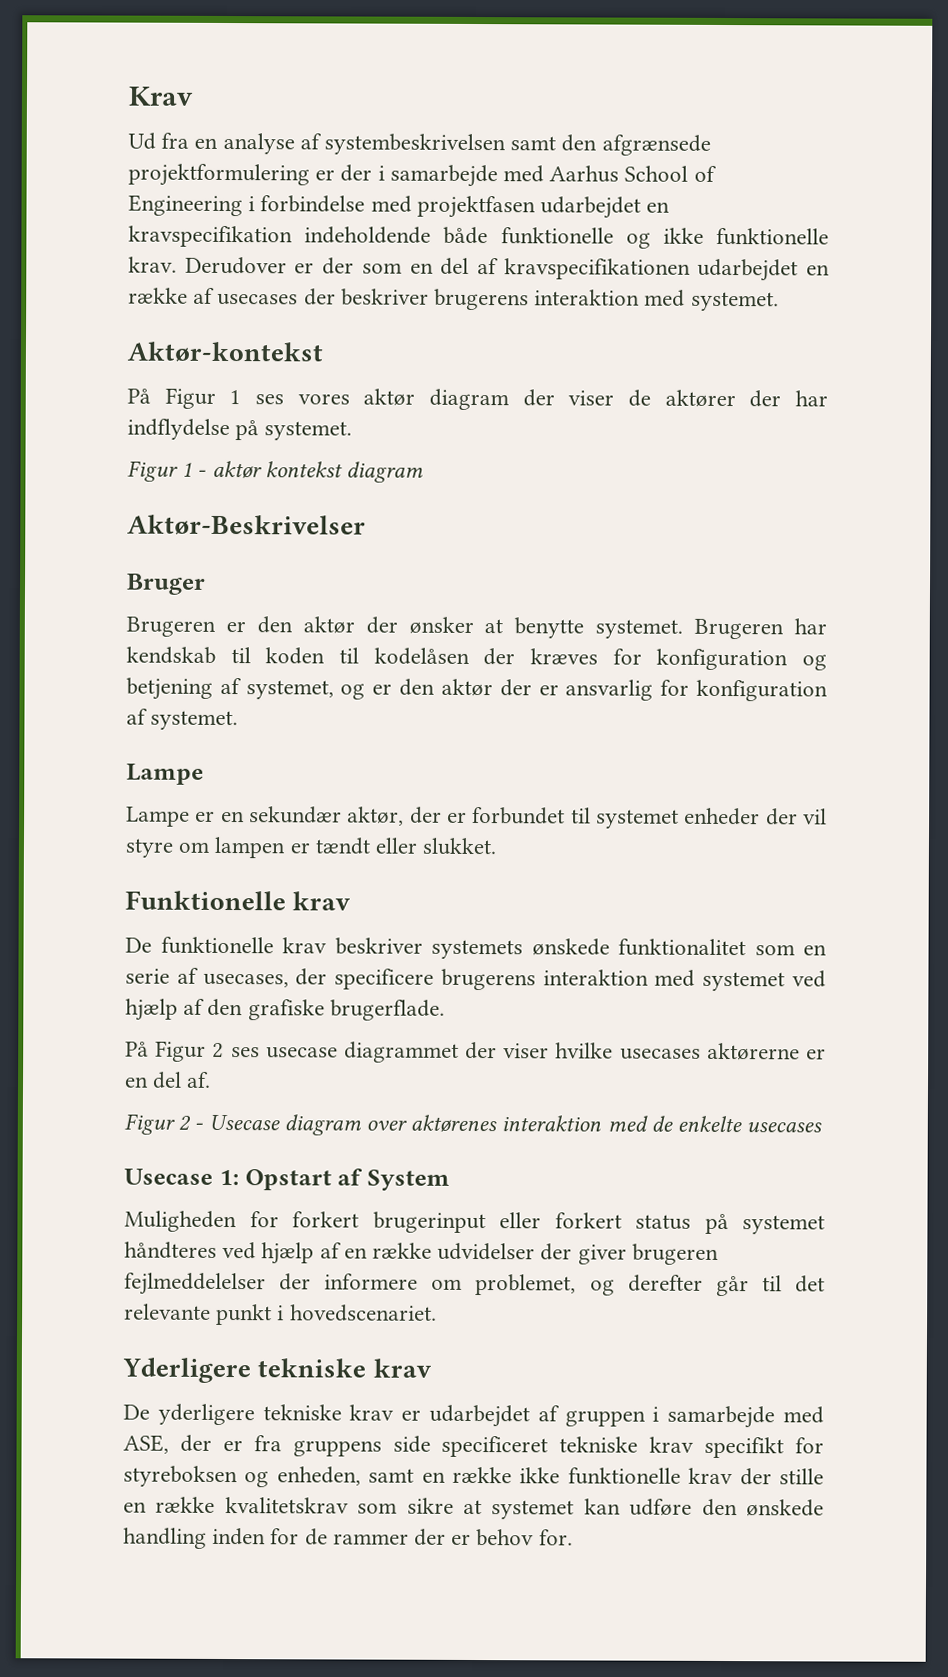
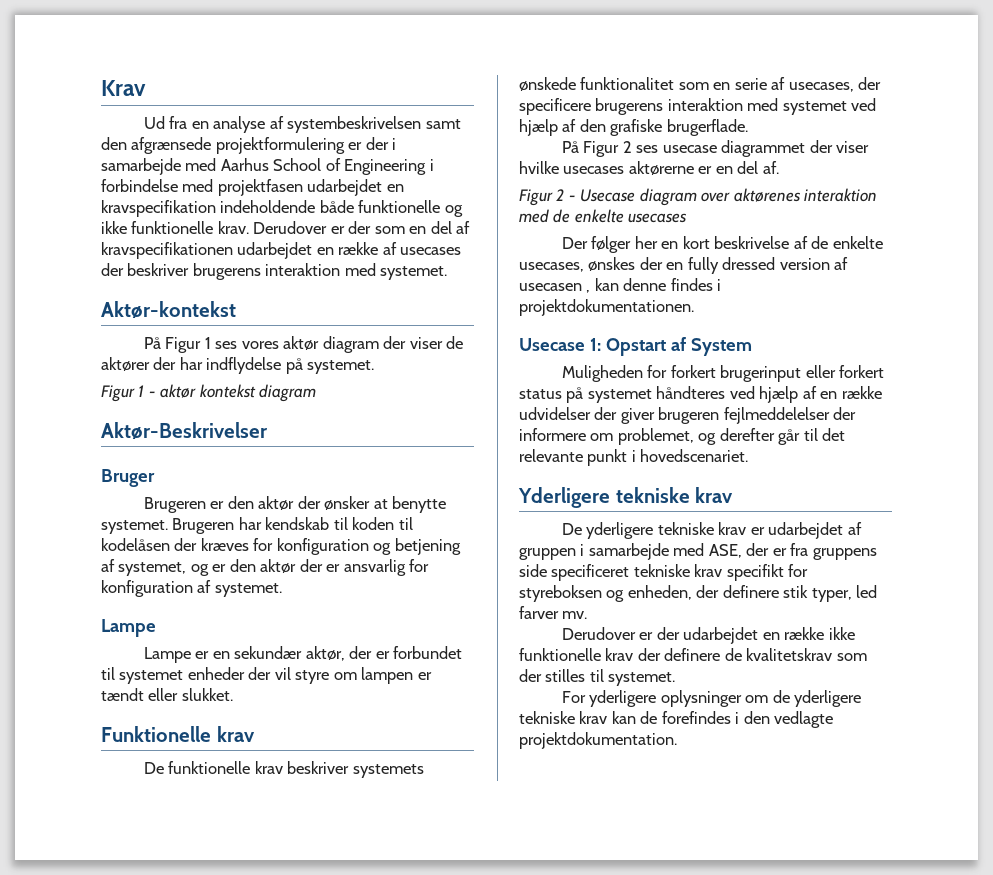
(823, 1127) none -> [561,236,883,253] [519,257,849,274] [519,278,722,293] [519,299,694,316] // Der følger her en kort beskrivelse af de enkelte usecases, ønskes der en fully dressed version af usecasen , kan denne findes i projektdokumentationen.
[368,1468,415,1483] samt -> [696,585,878,602] [519,606,588,619] [561,627,759,644] der definere stik typer, led farver mv. // Derudover er der udarbejdet
[778,1468,824,1485] [123,1496,824,1520] [123,1527,573,1549] stille en række kvalitetskrav som sikre at systemet kan udføre den ønskede handling inden for de rammer der er behov for. -> [664,648,867,661] [519,669,676,686] [561,690,862,707] [519,711,834,728] [519,732,677,749] definere de kvalitetskrav som der stilles til systemet. // For yderligere oplysninger om de yderligere tekniske krav kan de forefindes i den vedlagte projektdokumentation.

